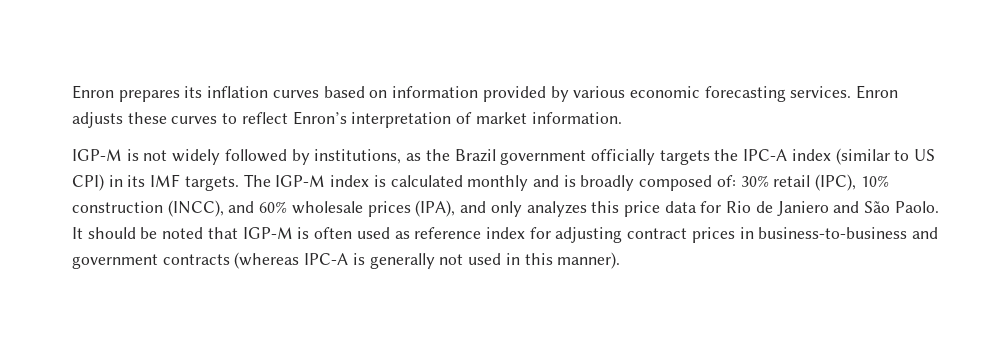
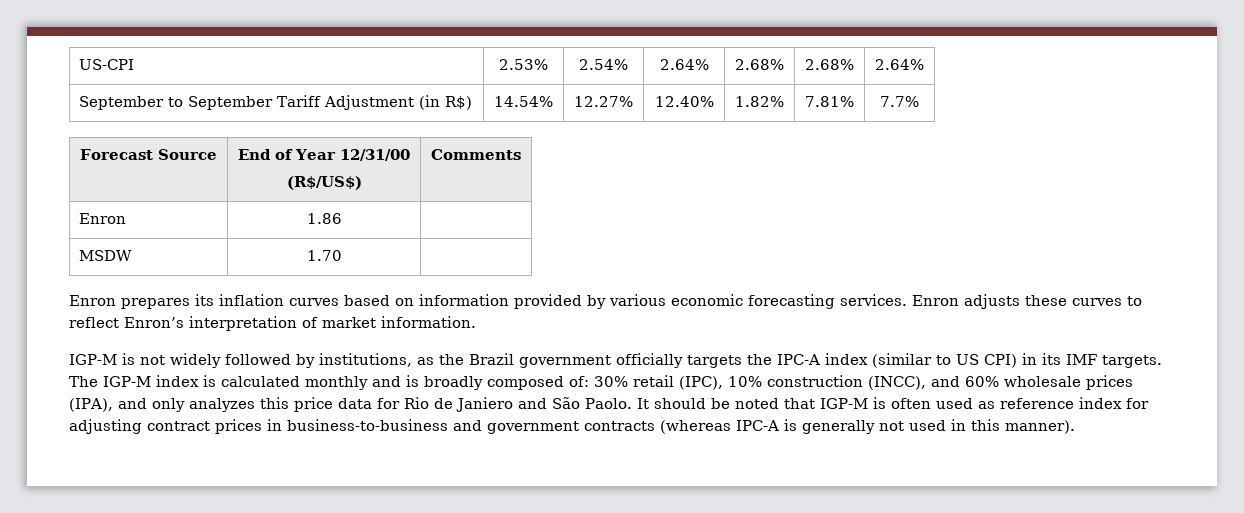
(72, 92) none -> [79,59,135,70] [499,59,548,70] [579,59,628,70] [659,59,709,70] [735,59,784,70] [805,59,854,70] [875,59,924,70] [79,95,473,110] [494,96,553,107] [574,96,633,107] [654,96,714,107] [735,96,784,107] [805,96,854,107] [880,96,919,107] [80,149,217,160] [238,149,410,161] [286,176,362,190] [431,149,521,160] [79,213,127,224] [306,213,342,224] [79,250,133,261] [306,250,342,261] US-CPI | 2.53% | 2.54% | 2.64% | 2.68% | 2.68% | 2.64% // September to September Tariff Adjustment (in R$) | 14.54% | 12.27% | 12.40% | 1.82% | 7.81% | 7.7% // Forecast Source | End of Year 12/31/00 // (R$/US$) | Comments // Enron | 1.86 | // MSDW | 1.70 | //

